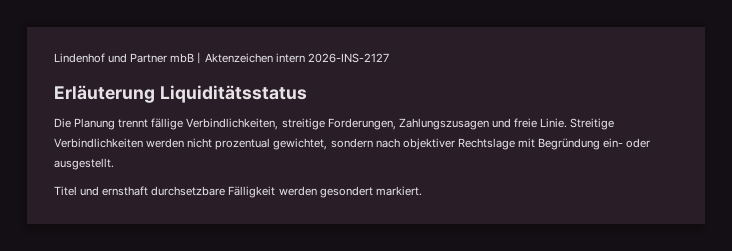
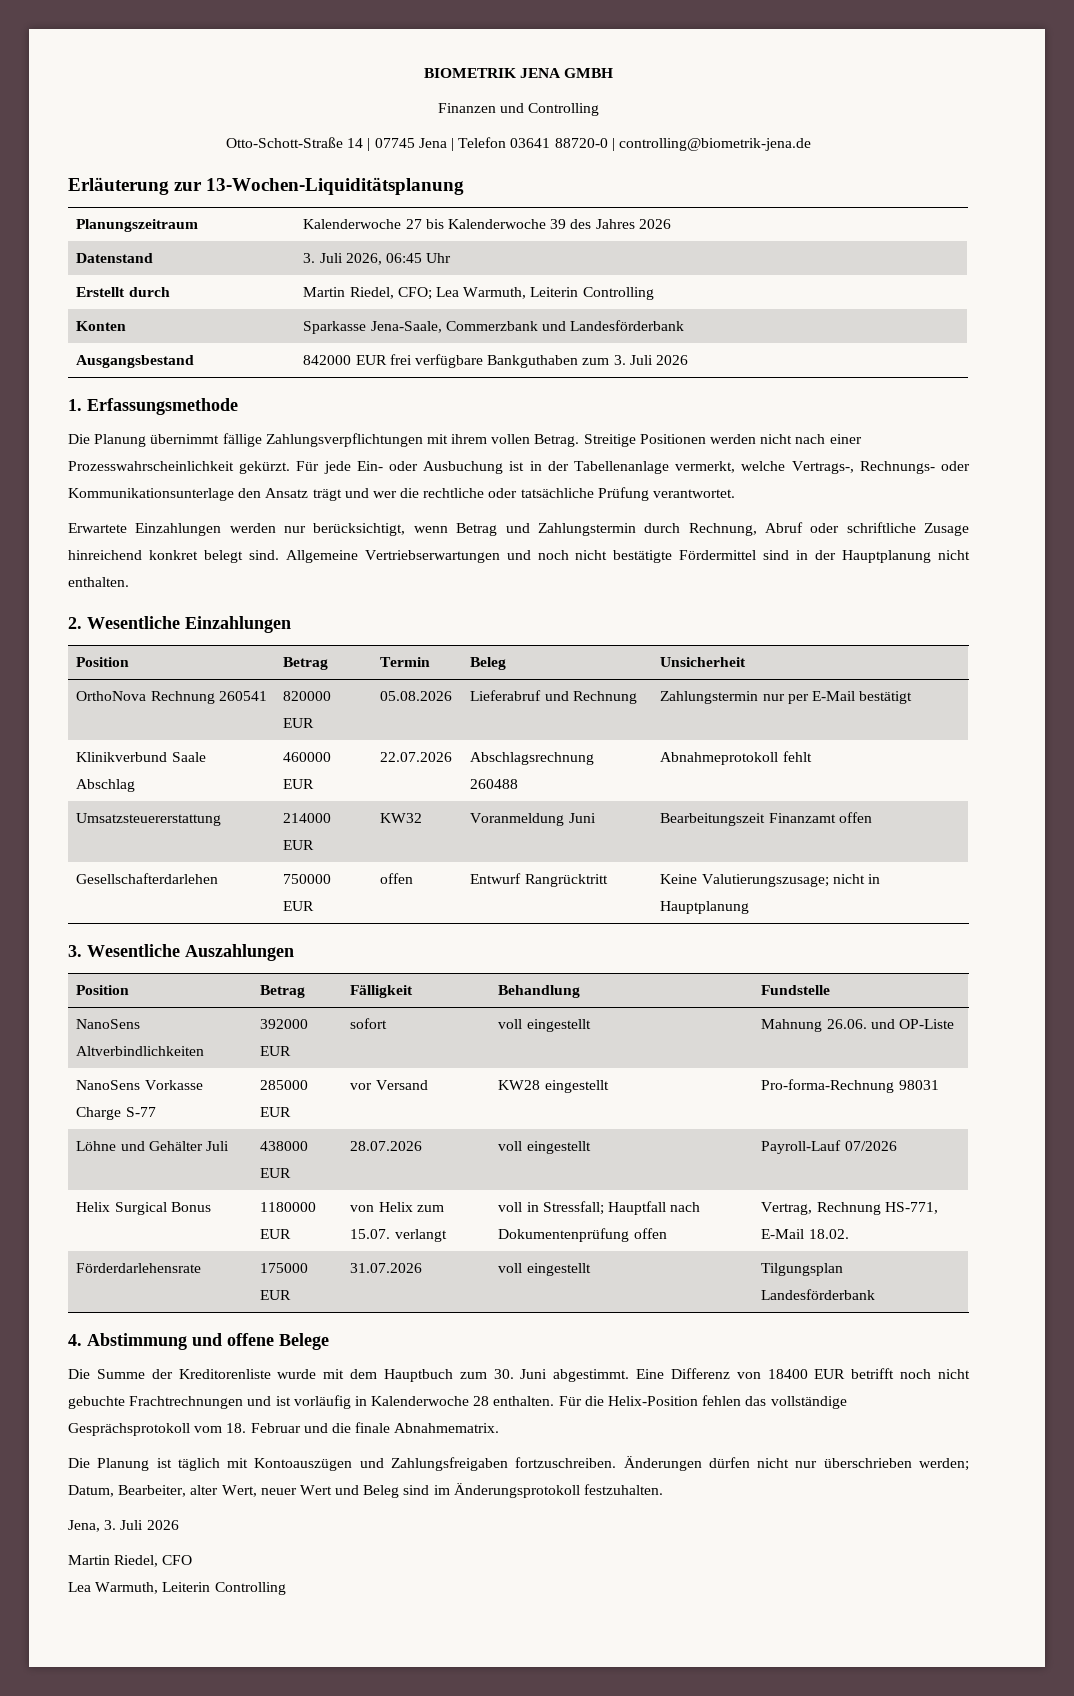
[54,52,389,64] [54,85,307,103] [54,118,615,130] [54,138,651,150] [54,158,114,170] [54,186,422,198] Lindenhof und Partner mbB | Aktenzeichen intern 2026-INS-2127 // Erläuterung Liquiditätsstatus // Die Planung trennt fällige Verbindlichkeiten, streitige Forderungen, Zahlungszusagen und freie Linie. Streitige Verbindlichkeiten werden nicht prozentual gewichtet, sondern nach objektiver Rechtslage mit Begründung ein- oder ausgestellt. // Titel und ernsthaft durchsetzbare Fälligkeit werden gesondert markiert. -> [423,68,614,78] [437,103,600,116] [226,137,811,151] [68,177,465,195] [76,219,199,232] [303,219,671,229] [76,253,154,263] [303,253,452,265] [76,287,170,297] [303,287,654,300] [76,321,127,331] [303,320,685,334] [76,355,195,368] [303,354,688,368] [68,398,238,415] [68,433,862,447] [68,461,971,474] [68,487,736,501] [68,522,970,536] [68,550,970,563] [68,577,129,587] [68,616,291,633] [76,657,130,667] [283,657,329,670] [380,657,431,667] [470,657,507,670] [660,657,747,667] [76,691,267,704] [283,691,332,701] [283,718,315,728] [380,691,453,701] [470,690,637,704] [660,691,913,704] [76,752,206,762] [76,779,136,792] [283,752,332,762] [283,779,315,789] [380,752,453,762] [470,752,595,765] [470,779,519,789] [660,751,812,765] [76,813,222,826] [283,813,332,823] [283,840,315,850] [380,813,423,823] [470,813,596,826] [660,812,872,826] [76,873,219,884] [283,874,332,884] [283,901,315,911] [380,873,414,884] [470,873,608,887] [660,874,880,887] [660,901,750,914] [68,944,294,961] [76,985,130,995] [260,985,306,998] [350,985,414,998] [498,985,581,998] [761,985,831,995] [76,1019,141,1029] [76,1046,205,1056] [260,1019,309,1029] [260,1046,292,1056] [350,1018,388,1029] [498,1019,591,1032] [761,1019,954,1032] [76,1080,203,1090] [76,1107,156,1120] [260,1080,309,1090] [260,1107,292,1117] [350,1080,428,1090] [498,1080,609,1093] [761,1079,939,1093] [76,1141,229,1151] [260,1141,309,1151] [260,1168,292,1178] [350,1141,423,1151] [498,1141,591,1154] [761,1140,897,1154] [76,1202,211,1215] [260,1202,317,1212] [260,1229,292,1239] [350,1202,444,1212] [350,1229,447,1242] [498,1201,701,1215] [498,1228,667,1242] [761,1202,938,1215] [761,1229,849,1239] [76,1263,202,1273] [260,1263,309,1273] [260,1290,292,1300] [350,1263,423,1273] [498,1263,591,1276] [761,1263,844,1276] [761,1289,876,1300] [68,1333,329,1350] [68,1368,971,1382] [68,1395,847,1409] [68,1422,500,1436] [68,1456,970,1471] [68,1483,664,1498] [68,1520,179,1532] [68,1555,193,1567] [68,1582,286,1595] BIOMETRIK JENA GMBH // Finanzen und Controlling // Otto-Schott-Straße 14 | 07745 Jena | Telefon 03641 88720-0 | controlling@biometrik-jena.de // Erläuterung zur 13-Wochen-Liquiditätsplanung // Planungszeitraum | Kalenderwoche 27 bis Kalenderwoche 39 des Jahres 2026 // Datenstand | 3. Juli 2026, 06:45 Uhr // Erstellt durch | Martin Riedel, CFO; Lea Warmuth, Leiterin Controlling // Konten | Sparkasse Jena-Saale, Commerzbank und Landesförderbank // Ausgangsbestand | 842000 EUR frei verfügbare Bankguthaben zum 3. Juli 2026 // 1. Erfassungsmethode // Die Planung übernimmt fällige Zahlungsverpflichtungen mit ihrem vollen Betrag. Streitige Positionen werden nicht nach einer Prozesswahrscheinlichkeit gekürzt. Für jede Ein- oder Ausbuchung ist in der Tabellenanlage vermerkt, welche Vertrags-, Rechnungs- oder Kommunikationsunterlage den Ansatz trägt und wer die rechtliche oder tatsächliche Prüfung verantwortet. // Erwartete Einzahlungen werden nur berücksichtigt, wenn Betrag und Zahlungstermin durch Rechnung, Abruf oder schriftliche Zusage hinreichend konkret belegt sind. Allgemeine Vertriebserwartungen und noch nicht bestätigte Fördermittel sind in der Hauptplanung nicht enthalten. // 2. Wesentliche Einzahlungen // Position | Betrag | Termin | Beleg | Unsicherheit // OrthoNova Rechnung 260541 | 820000 EUR | 05.08.2026 | Lieferabruf und Rechnung | Zahlungstermin nur per E-Mail bestätigt // Klinikverbund Saale Abschlag | 460000 EUR | 22.07.2026 | Abschlagsrechnung 260488 | Abnahmeprotokoll fehlt // Umsatzsteuererstattung | 214000 EUR | KW32 | Voranmeldung Juni | Bearbeitungszeit Finanzamt offen // Gesellschafterdarlehen | 750000 EUR | offen | Entwurf Rangrücktritt | Keine Valutierungszusage; nicht in Hauptplanung // 3. Wesentliche Auszahlungen // Position | Betrag | Fälligkeit | Behandlung | Fundstelle // NanoSens Altverbindlichkeiten | 392000 EUR | sofort | voll eingestellt | Mahnung 26.06. und OP-Liste // NanoSens Vorkasse Charge S-77 | 285000 EUR | vor Versand | KW28 eingestellt | Pro-forma-Rechnung 98031 // Löhne und Gehälter Juli | 438000 EUR | 28.07.2026 | voll eingestellt | Payroll-Lauf 07/2026 // Helix Surgical Bonus | 1180000 EUR | von Helix zum 15.07. verlangt | voll in Stressfall; Hauptfall nach Dokumentenprüfung offen | Vertrag, Rechnung HS-771, E-Mail 18.02. // Förderdarlehensrate | 175000 EUR | 31.07.2026 | voll eingestellt | Tilgungsplan Landesförderbank // 4. Abstimmung und offene Belege // Die Summe der Kreditorenliste wurde mit dem Hauptbuch zum 30. Juni abgestimmt. Eine Differenz von 18400 EUR betrifft noch nicht gebuchte Frachtrechnungen und ist vorläufig in Kalenderwoche 28 enthalten. Für die Helix-Position fehlen das vollständige Gesprächsprotokoll vom 18. Februar und die finale Abnahmematrix. // Die Planung ist täglich mit Kontoauszügen und Zahlungsfreigaben fortzuschreiben. Änderungen dürfen nicht nur überschrieben werden; Datum, Bearbeiter, alter Wert, neuer Wert und Beleg sind im Änderungsprotokoll festzuhalten. // Jena, 3. Juli 2026 // Martin Riedel, CFO // Lea Warmuth, Leiterin Controlling

